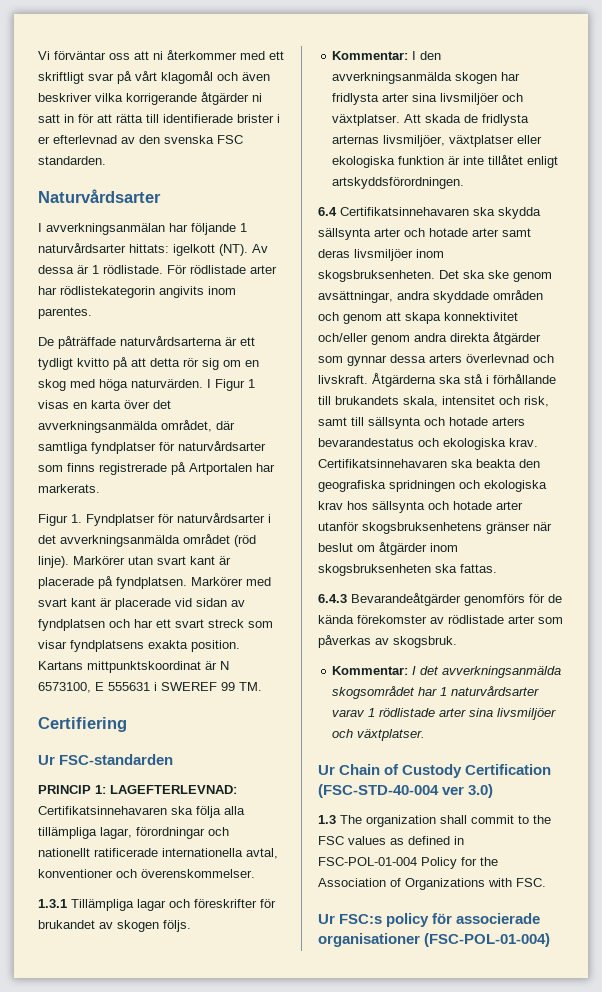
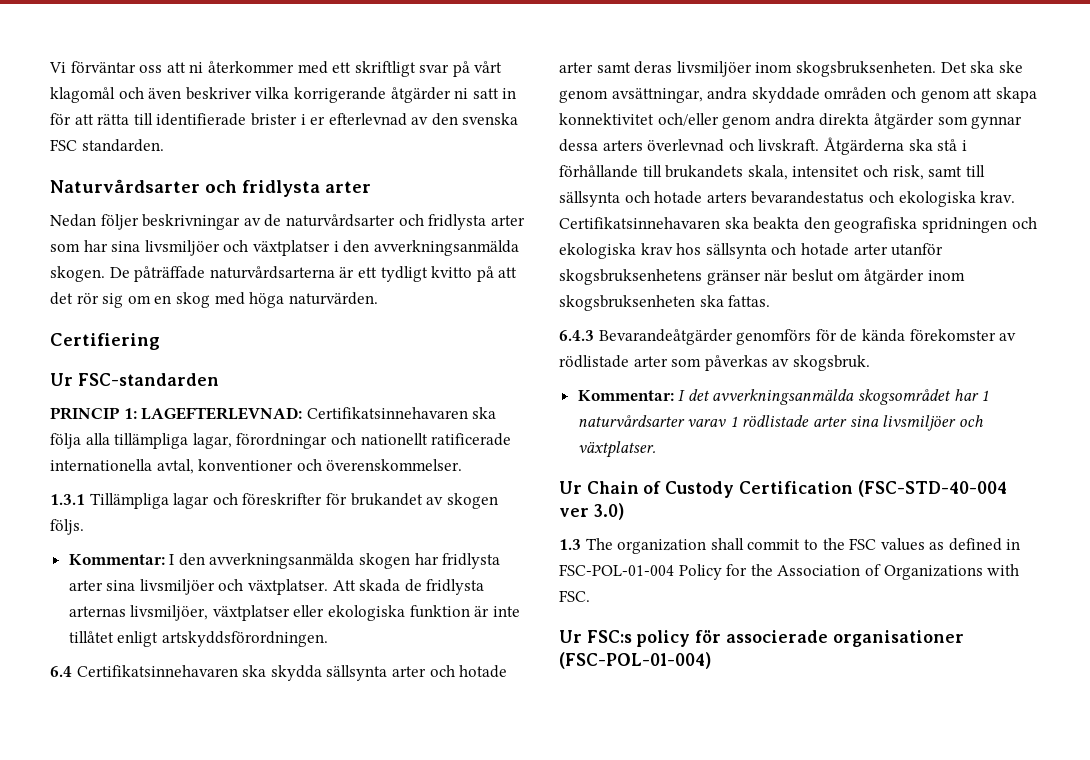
[38,223,247,235] [38,243,268,256] [38,265,277,274] [38,286,236,298] [38,307,92,319] // I avverkningsanmälan har följande 1 naturvårdsarter hittats: igelkott (NT). Av dessa är 1 rödlistade. För rödlistade arter har rödlistekategorin angivits inom parentes. // -> [205,180,371,197] [50,214,525,230] [50,240,519,256] [50,266,105,282] och fridlysta arter // Nedan följer beskrivningar av de naturvårdsarter och fridlysta arter som har sina livsmiljöer och växtplatser i den avverkningsanmälda skogen.
[150,358,180,367] detta -> [50,292,73,305] det
[207,379,255,391] [38,400,171,409] [38,420,235,433] [38,441,266,454] [38,462,275,475] [38,484,100,493] [38,513,271,526] [38,534,256,547] [38,556,231,568] [38,576,271,589] [38,598,245,610] [38,619,273,631] [38,640,240,652] [38,661,229,673] [38,682,262,693] I Figur 1 visas en karta över det avverkningsanmälda området, där samtliga fyndplatser för naturvårdsarter som finns registrerade på Artportalen har markerats. // Figur 1. Fyndplatser för naturvårdsarter i det avverkningsanmälda området (röd linje). Markörer utan svart kant är placerade på fyndplatsen. Markörer med svart kant är placerade vid sidan av fyndplatsen och har ett svart streck som visar fyndplatsens exakta position. Kartans mittpunktskoordinat är N 6573100, E 555631 i SWEREF 99 TM. -> (378, 298) none

